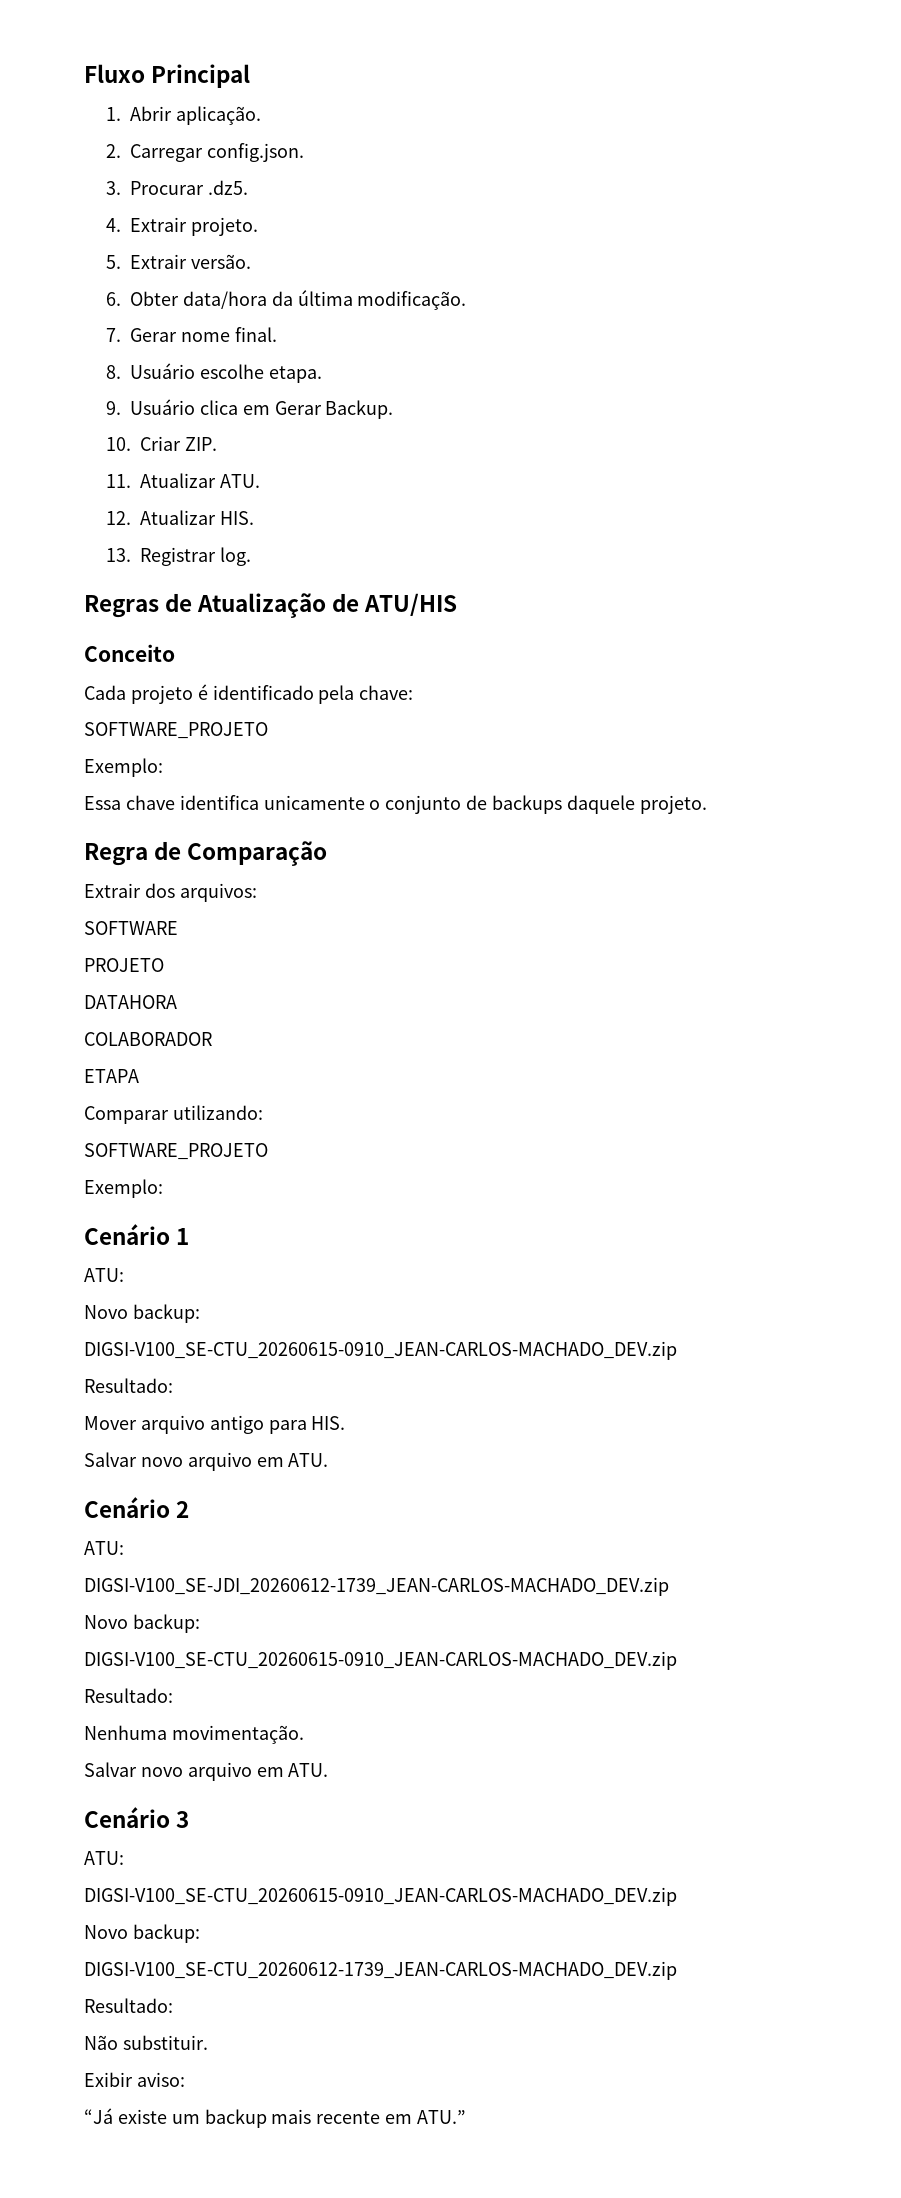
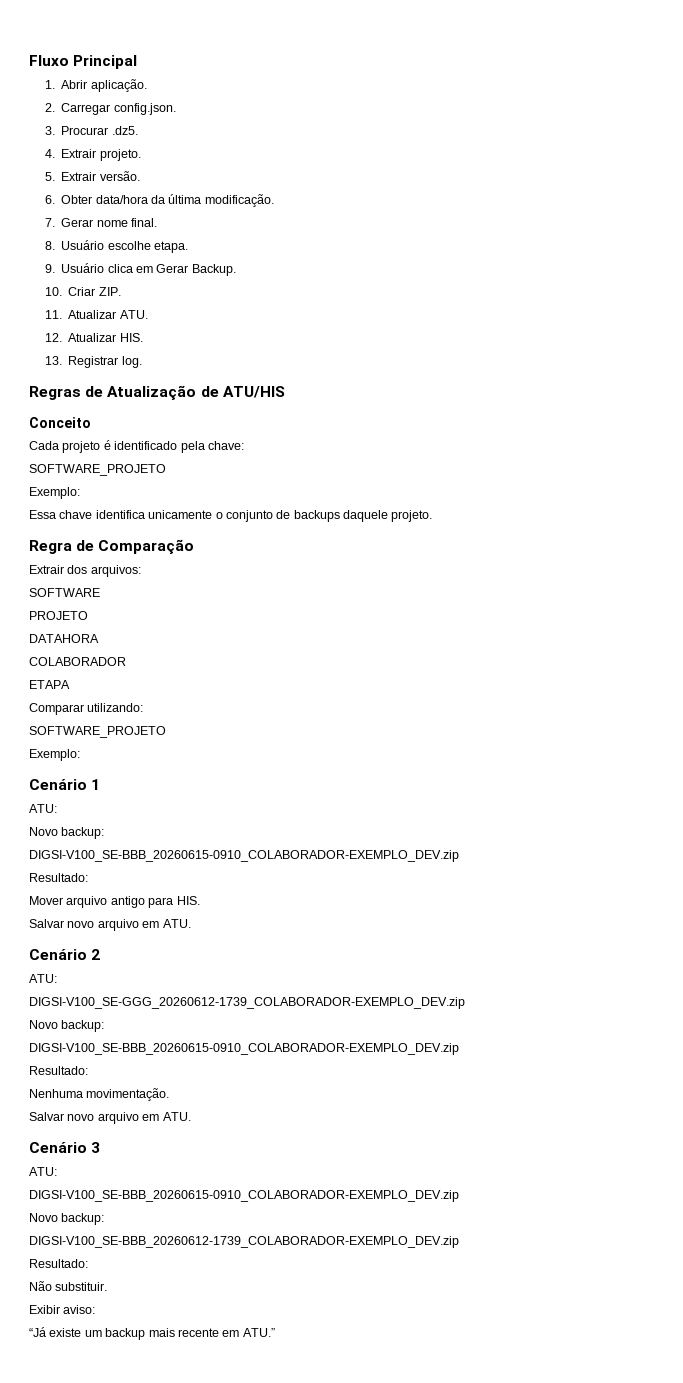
[84,1341,677,1360] DIGSI-V100_SE-CTU_20260615-0910_JEAN-CARLOS-MACHADO_DEV.zip -> [29,850,459,862] DIGSI-V100_SE-BBB_20260615-0910_COLABORADOR-EXEMPLO_DEV.zip
[84,1577,669,1596] [84,1614,200,1633] [84,1651,677,1670] DIGSI-V100_SE-JDI_20260612-1739_JEAN-CARLOS-MACHADO_DEV.zip // Novo backup: // DIGSI-V100_SE-CTU_20260615-0910_JEAN-CARLOS-MACHADO_DEV.zip -> [29,997,465,1009] [29,1020,105,1032] [29,1043,459,1055] DIGSI-V100_SE-GGG_20260612-1739_COLABORADOR-EXEMPLO_DEV.zip // Novo backup: // DIGSI-V100_SE-BBB_20260615-0910_COLABORADOR-EXEMPLO_DEV.zip
[84,1887,677,1906] [84,1924,200,1943] [84,1961,677,1980] DIGSI-V100_SE-CTU_20260615-0910_JEAN-CARLOS-MACHADO_DEV.zip // Novo backup: // DIGSI-V100_SE-CTU_20260612-1739_JEAN-CARLOS-MACHADO_DEV.zip -> [29,1190,459,1202] [29,1213,105,1225] [29,1236,459,1248] DIGSI-V100_SE-BBB_20260615-0910_COLABORADOR-EXEMPLO_DEV.zip // Novo backup: // DIGSI-V100_SE-BBB_20260612-1739_COLABORADOR-EXEMPLO_DEV.zip

